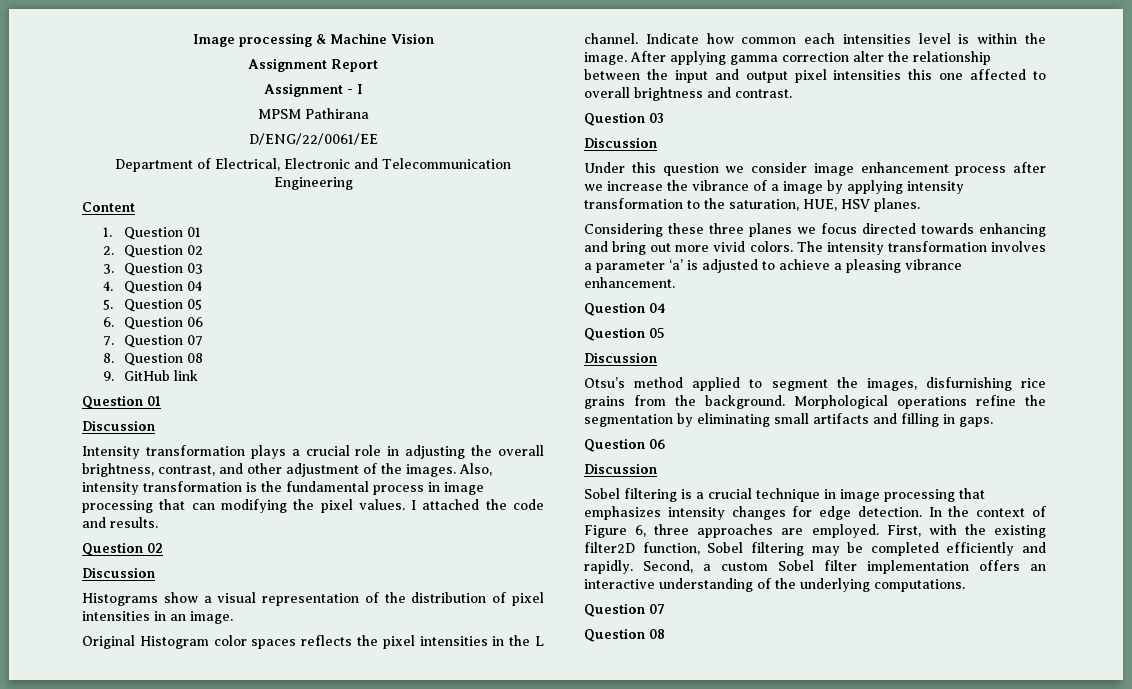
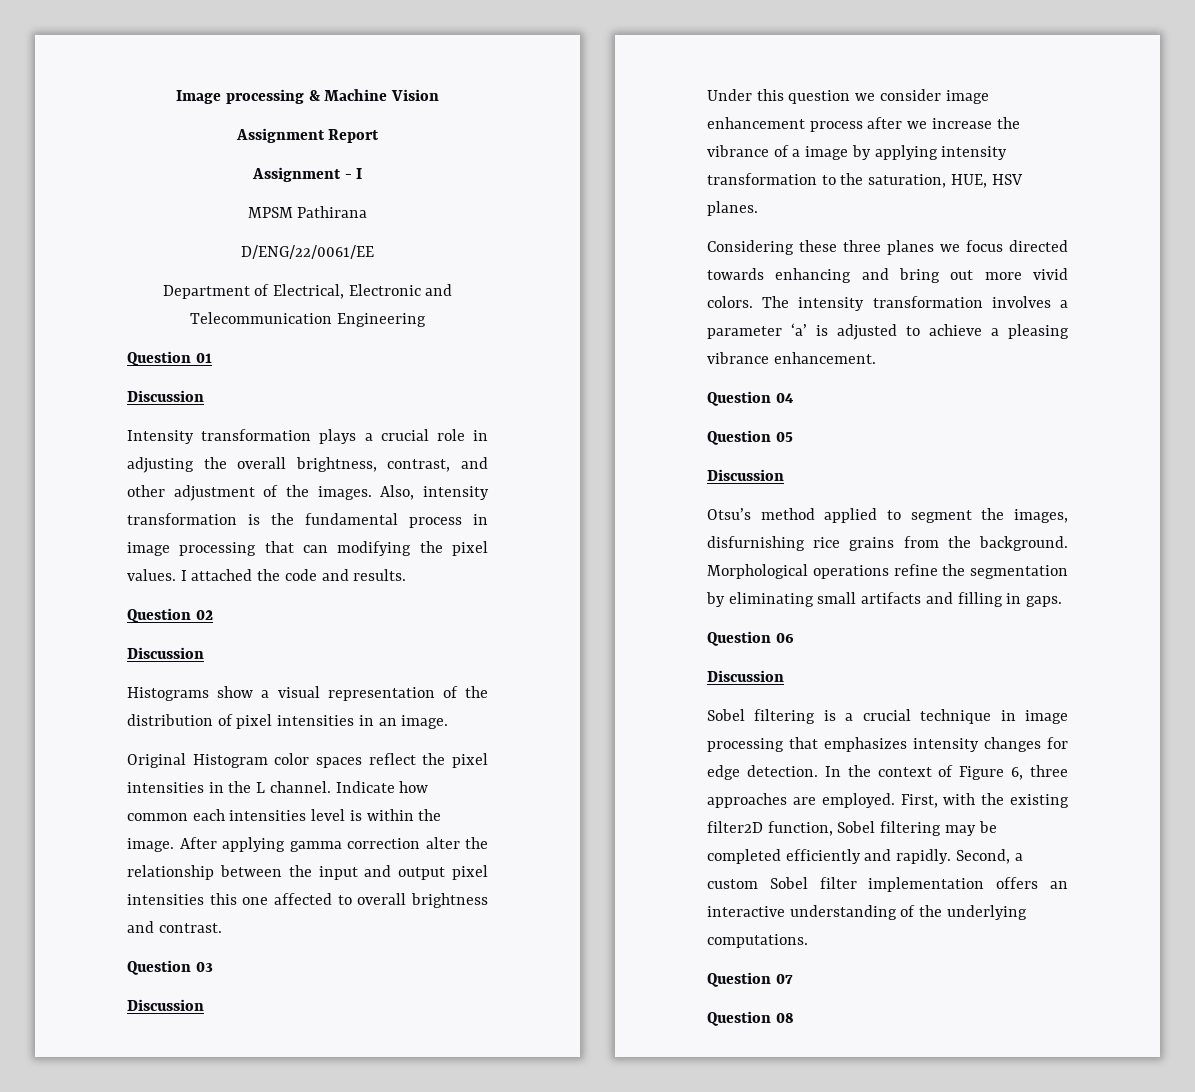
[82,202,135,212] [102,227,201,240] [102,245,203,258] [102,263,203,276] [102,281,202,294] [102,299,202,312] [102,317,203,330] [102,335,203,348] [102,353,203,366] [102,370,198,381] // Content // 1. Question 01 // 2. Question 02 // 3. Question 03 // 4. Question 04 // 5. Question 05 // 6. Question 06 // 7. Question 07 // 8. Question 08 // 9. GitHub link -> (426, 320) none
[301,635,353,646] reflects -> [368,753,416,765] reflect

